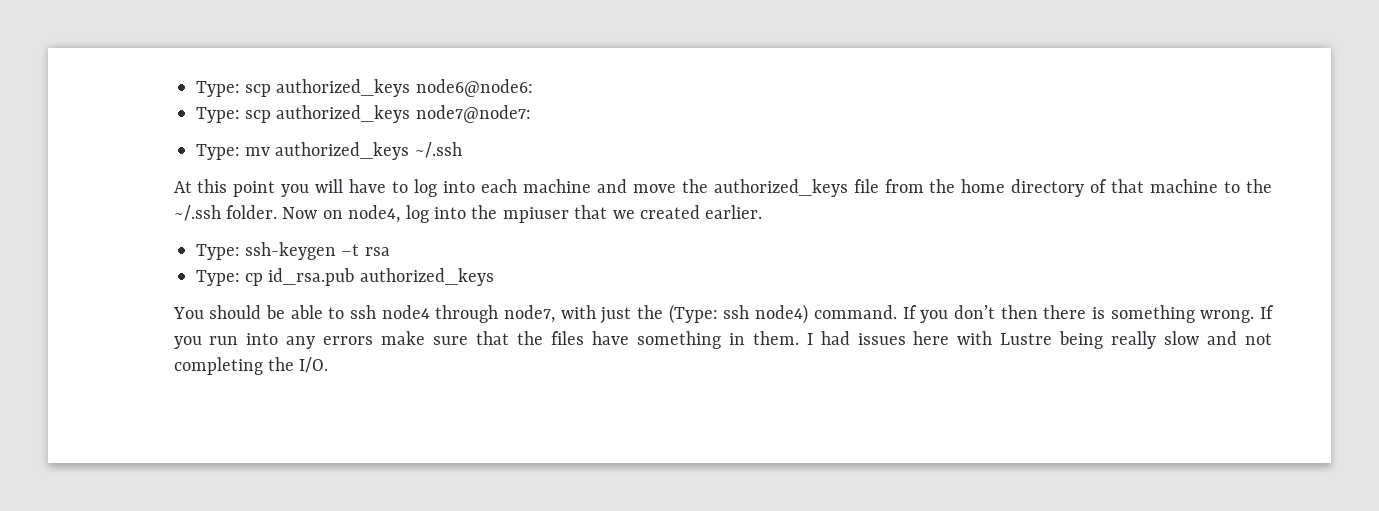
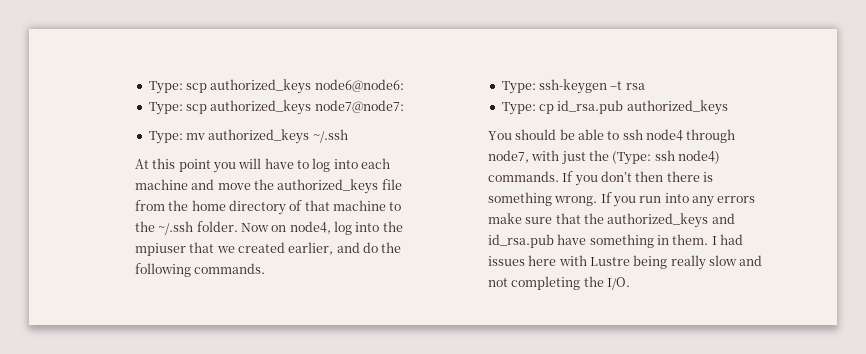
[705,205,763,219] earlier. -> [288,242,402,255] [134,263,266,277] earlier, and do the following commands.
[813,305,897,319] command. -> [487,171,559,182] commands.
[550,331,584,345] files -> [607,213,735,228] [487,234,554,248] authorized_keys and id_rsa.pub

